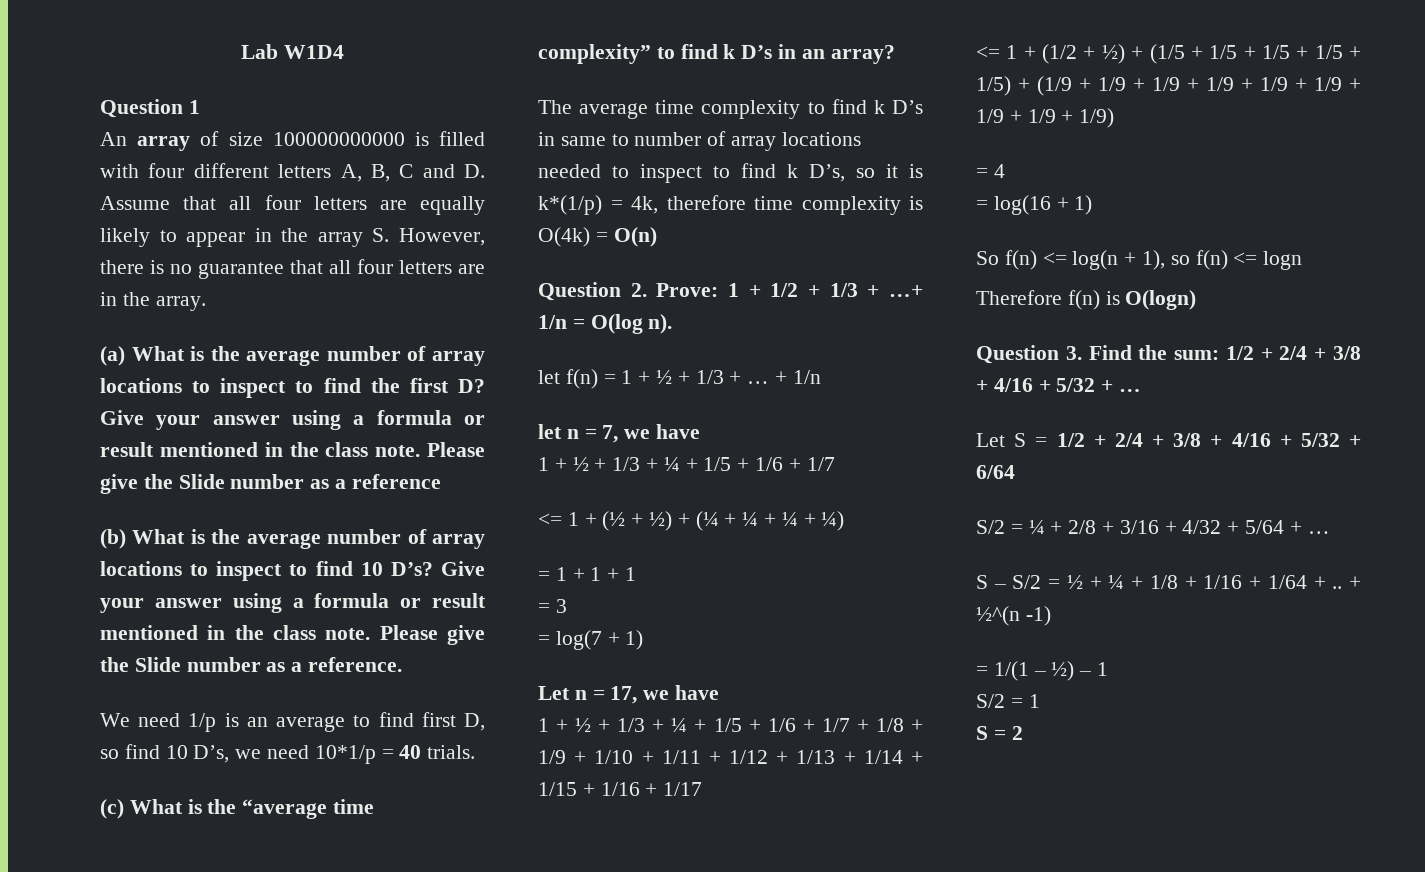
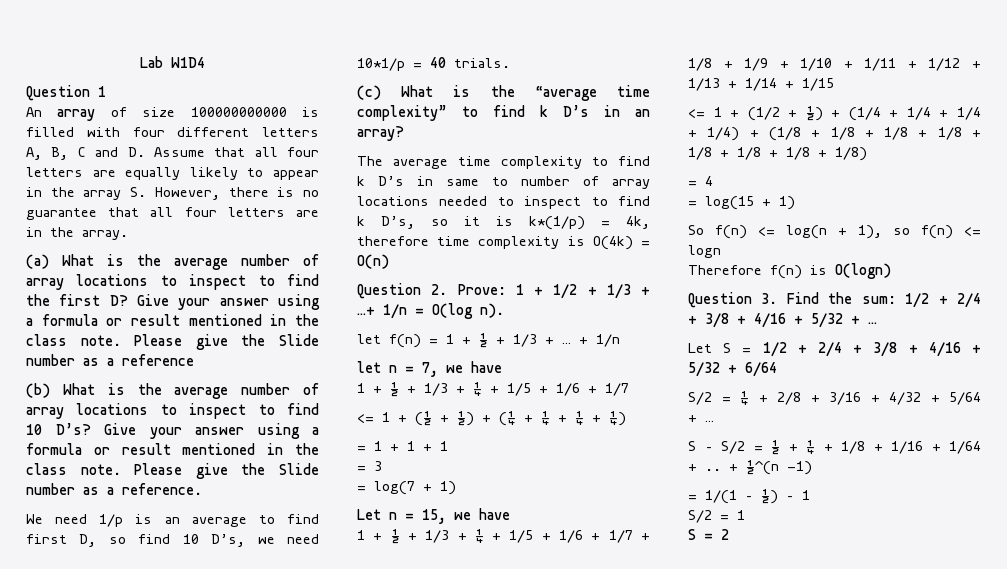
[610,686,638,704] 17, -> [422,509,446,524] 15,
[582,782,703,796] [976,44,1361,64] [976,76,1361,96] [976,108,1115,128] + 1/16 + 1/17 // <= 1 + (1/2 + ½) + (1/5 + 1/5 + 1/5 + 1/5 + 1/5) + (1/9 + 1/9 + 1/9 + 1/9 + 1/9 + 1/9 + 1/9 + 1/9 + 1/9) -> [688,106,981,121] [688,127,981,141] [688,147,867,161] // <= 1 + (1/2 + ½) + (1/4 + 1/4 + 1/4 + 1/4) + (1/8 + 1/8 + 1/8 + 1/8 + 1/8 + 1/8 + 1/8 + 1/8)
[993,195,1051,215] log(16 -> [705,196,754,210] log(15

